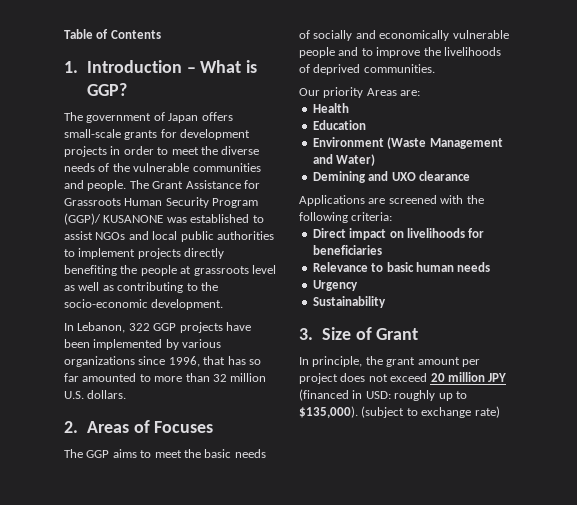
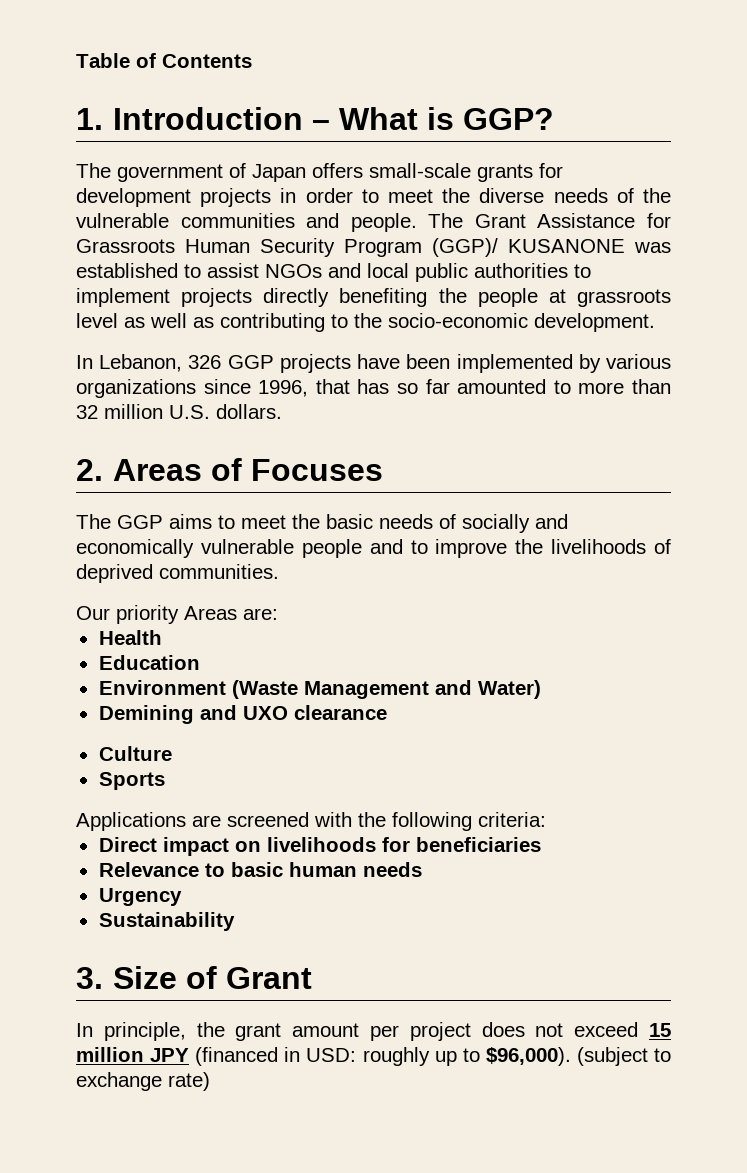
[128,323,150,331] 322 -> [188,355,222,369] 326
(470, 176) none -> [98,746,172,761] [98,772,165,790] // Culture // Sports
[430,373,445,382] 20 -> [649,1023,671,1037] 15
[299,406,358,418] $135,000). -> [485,1047,571,1066] $96,000).

